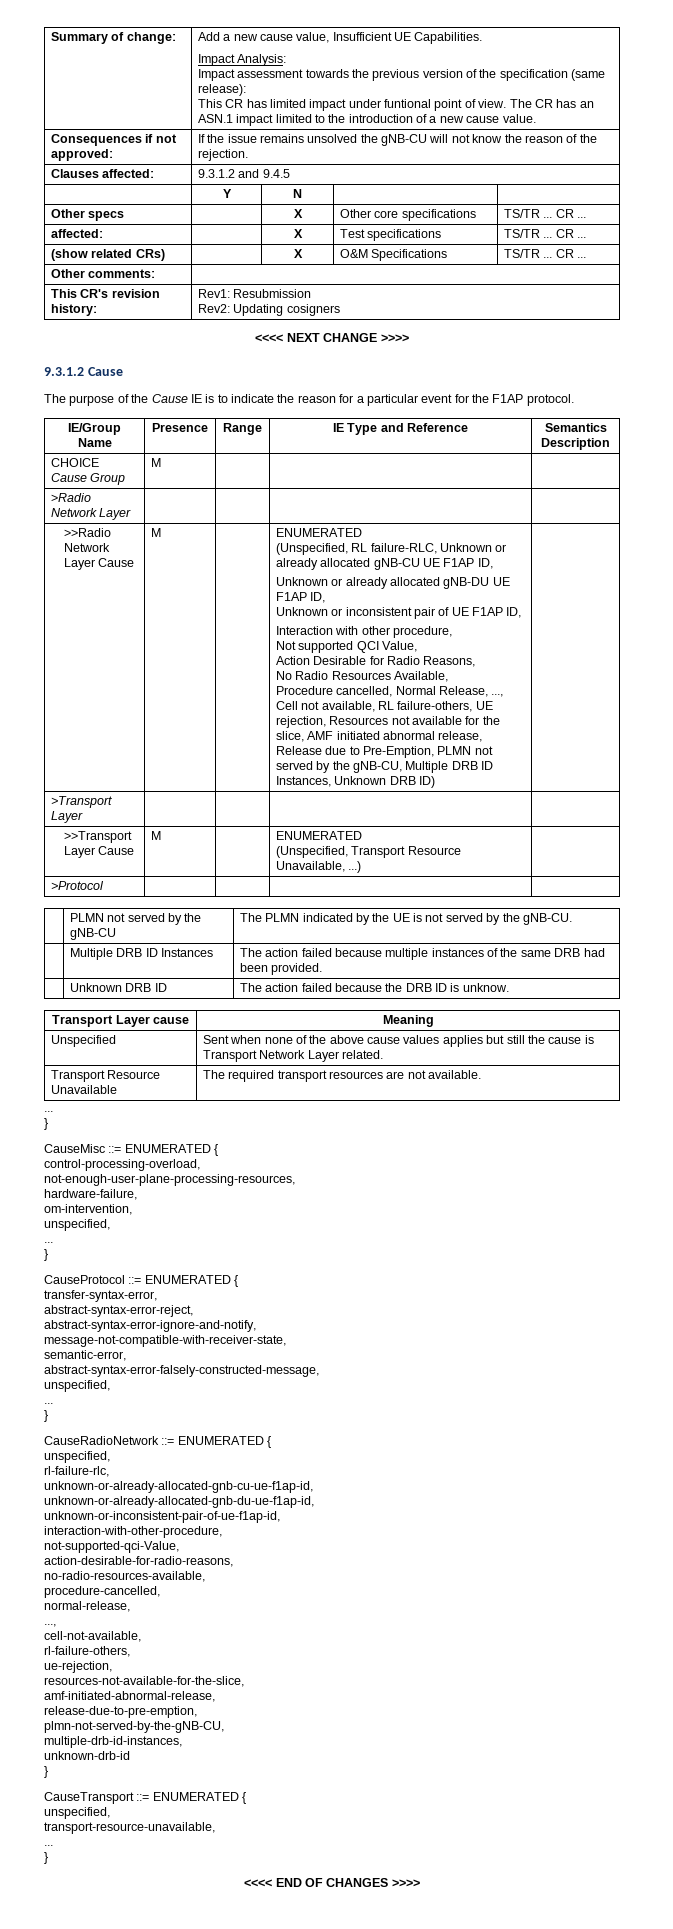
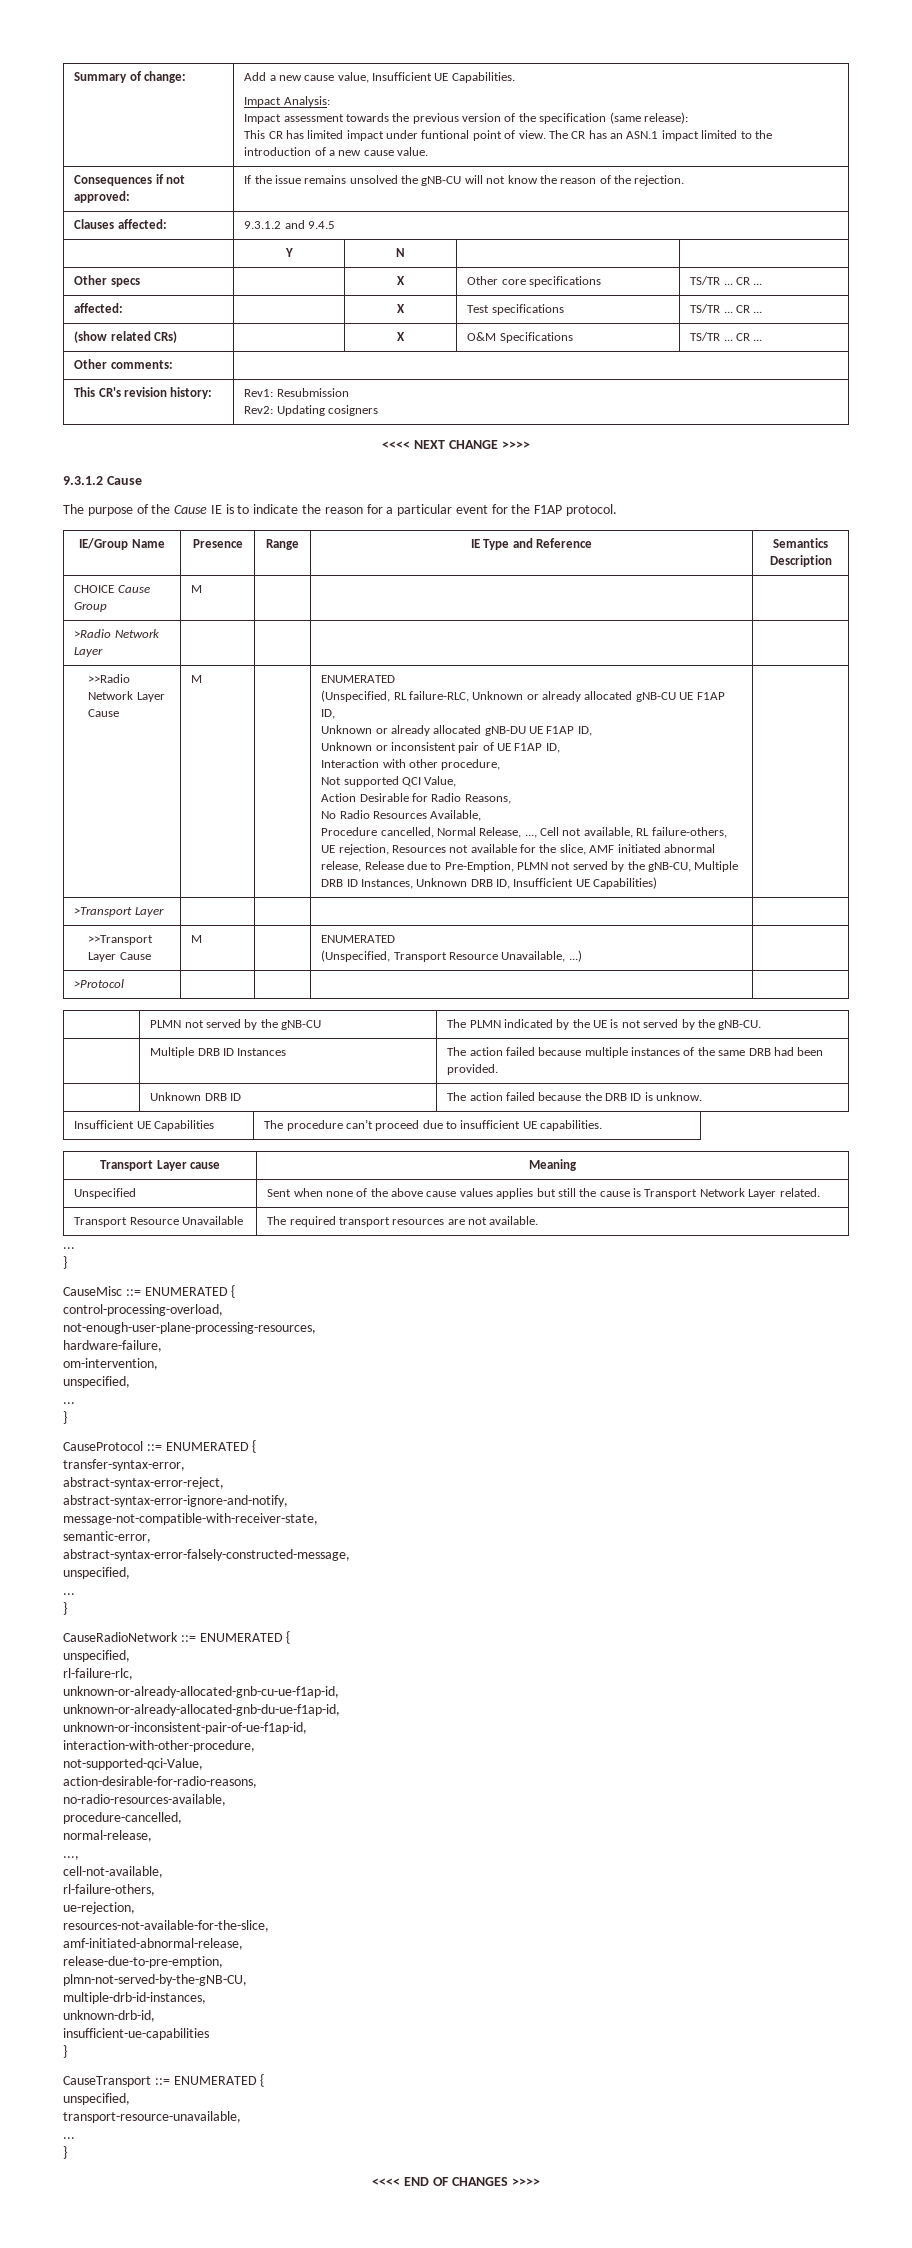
[418,776,435,788] ID) -> [496,877,658,889] ID, Insufficient UE Capabilities)
(509, 987) none -> [74,1120,214,1131] [264,1119,603,1131] // Insufficient UE Capabilities | The procedure can’t proceed due to insufficient UE capabilities.
[44,1751,130,1760] unknown-drb-id -> [63,2010,155,2022] [63,2028,209,2040] unknown-drb-id, // insufficient-ue-capabilities

